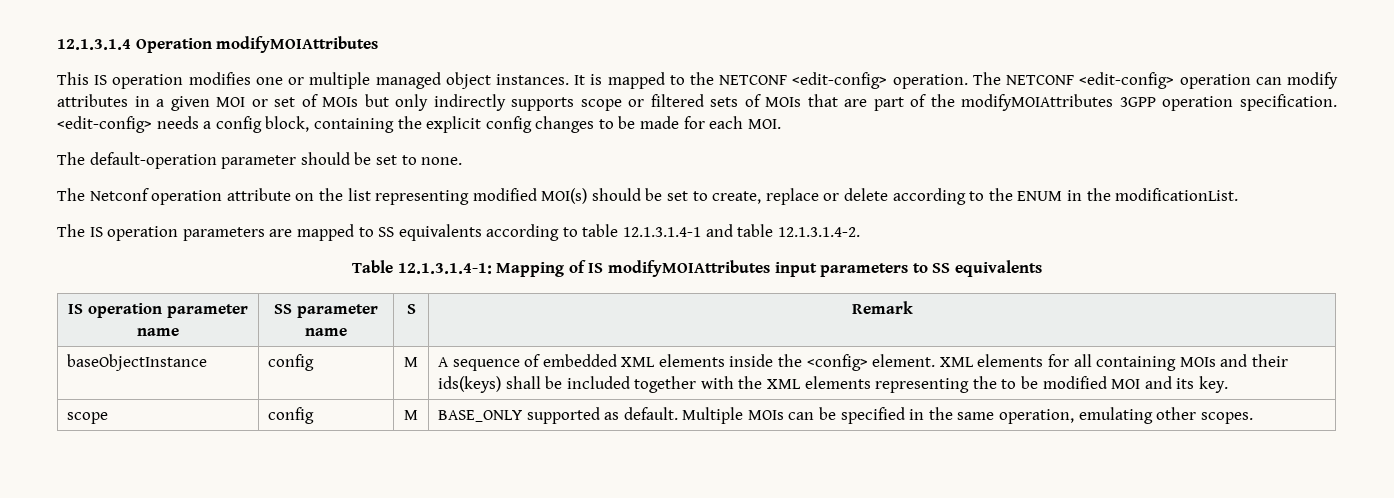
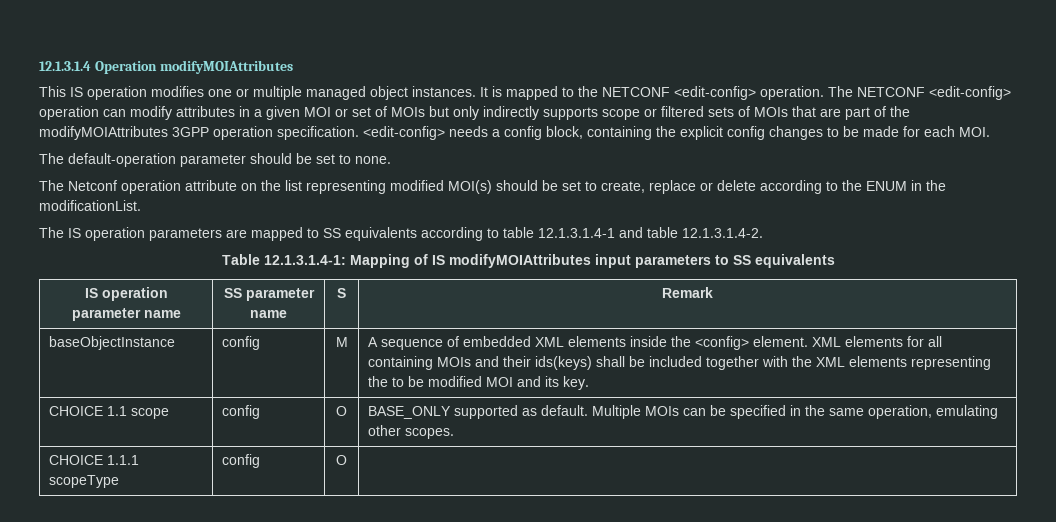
(1228, 384) none -> [49,406,128,416] CHOICE 1.1
[404,410,418,420] M -> [336,406,347,416] O
(1253, 418) none -> [49,455,140,465] [49,475,120,488] [222,454,261,468] [336,455,347,465] // CHOICE 1.1.1 scopeType | config | O |

